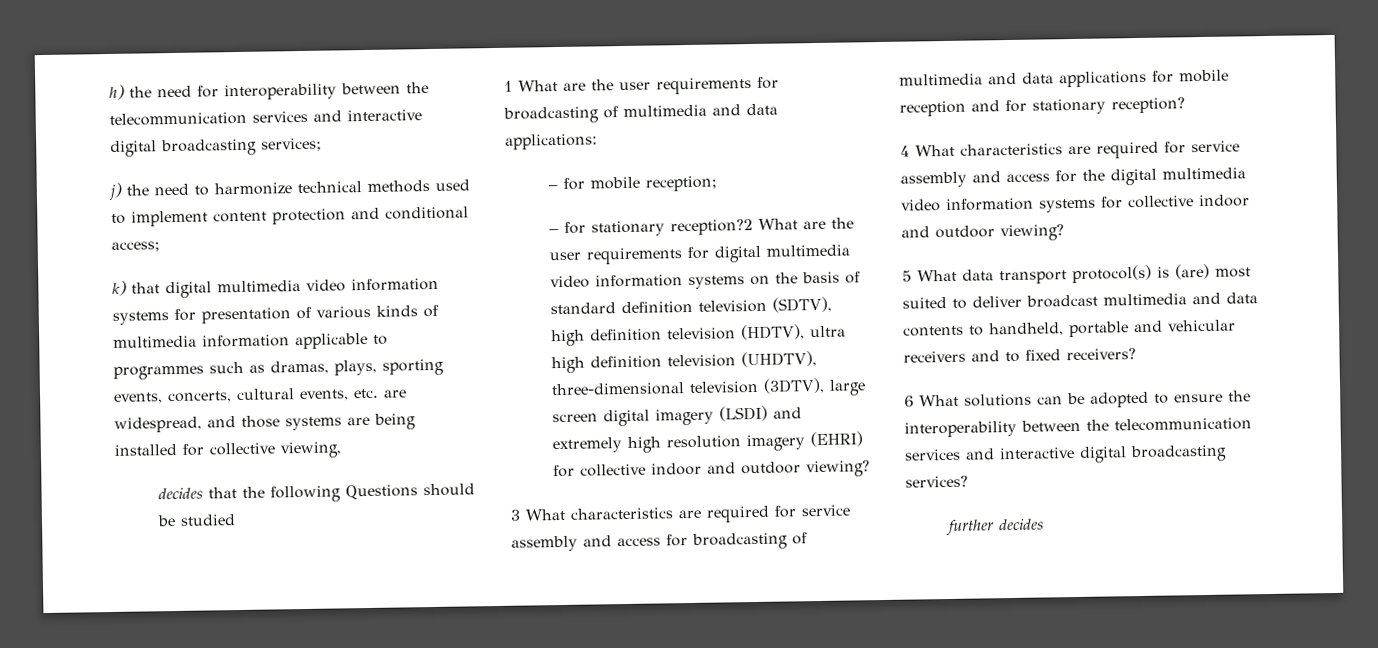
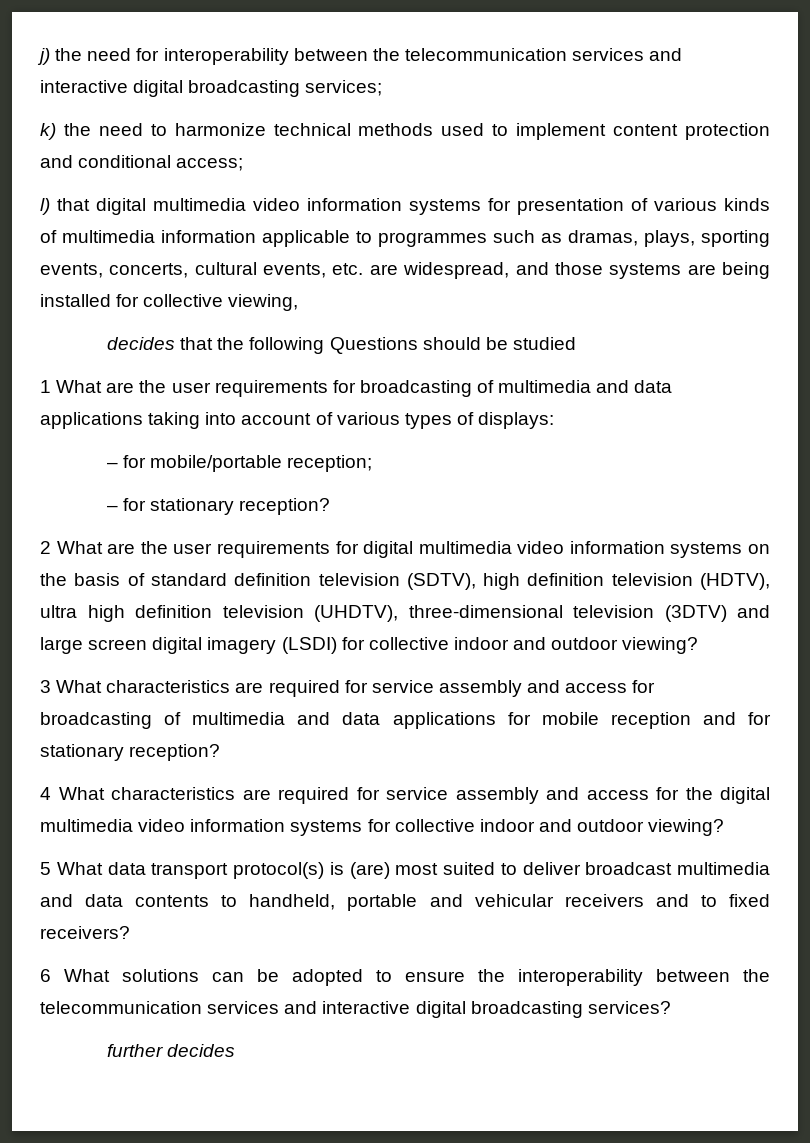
[109,84,125,100] h) -> [37,48,50,65] j)
[108,182,123,200] j) -> [40,123,56,140] k)
[112,280,127,296] k) -> [40,198,50,215] l)
[505,133,598,150] [548,176,641,190] applications: // – for mobile -> [40,412,555,429] [107,455,283,472] applications taking into account of various types of displays: // – for mobile/portable
[670,218,754,236] reception?2 -> [239,498,331,515] [40,541,51,554] reception? // 2
[763,377,826,394] (3DTV), -> [664,605,770,622] (3DTV) and
[773,407,803,419] [552,431,864,454] and extremely high resolution imagery (EHRI) -> (337, 645) none

